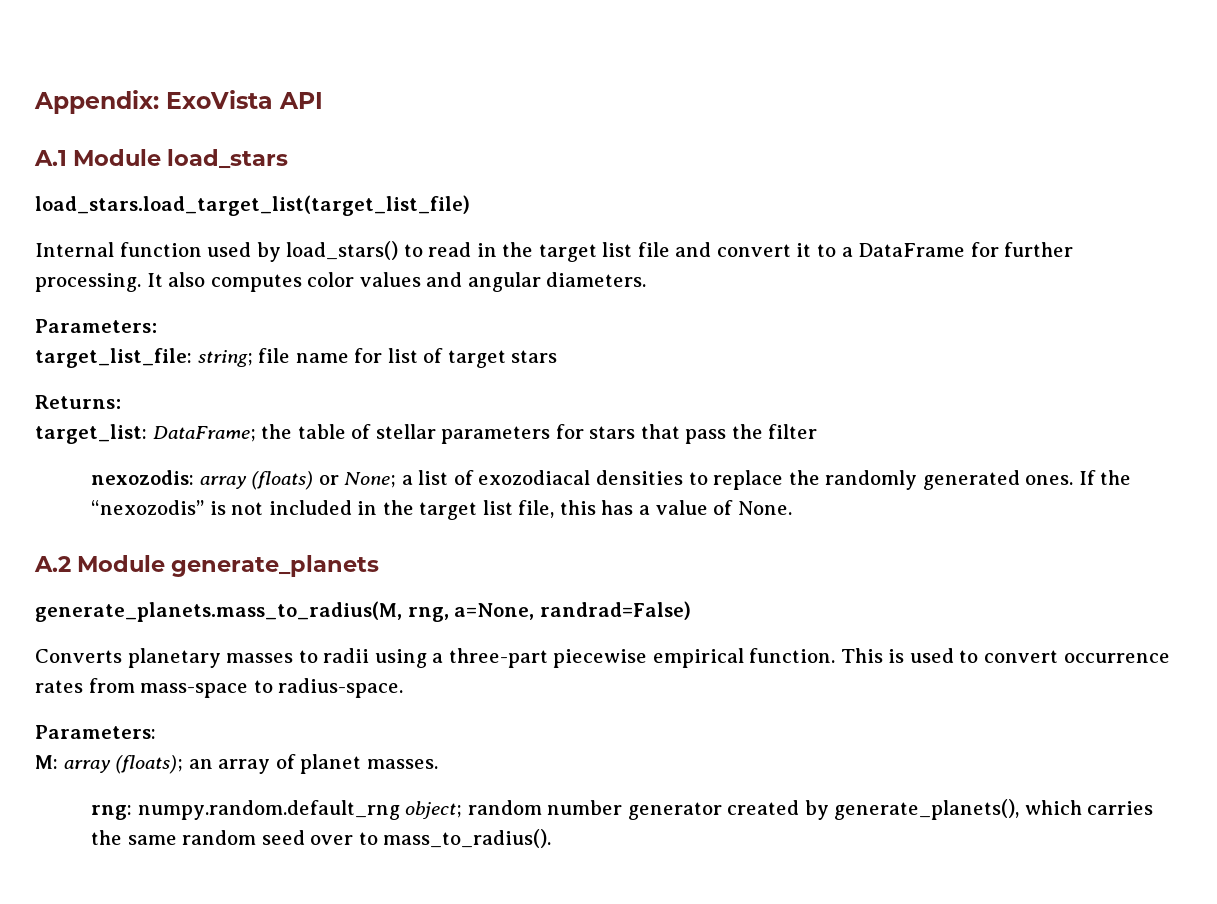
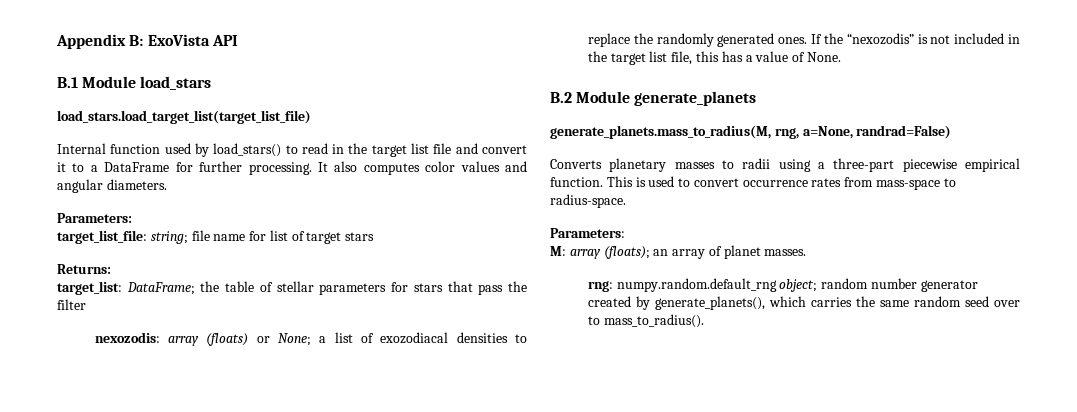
[34,90,159,114] Appendix: -> [56,34,144,49] Appendix B:
[34,150,67,166] A.1 -> [57,77,78,88] B.1
[34,556,71,572] A.2 -> [550,92,572,103] B.2

